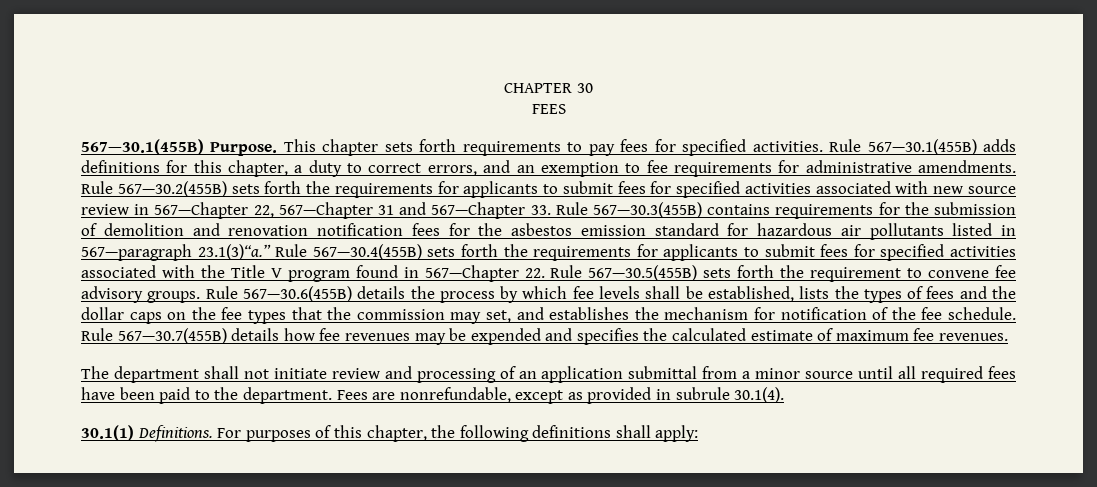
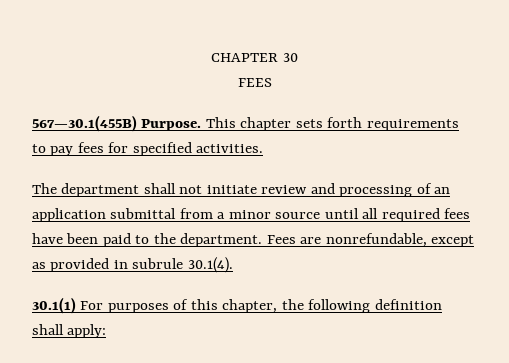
[829,139,1016,155] [81,160,1017,177] [81,181,1016,198] [81,202,1017,219] [81,223,1016,240] [81,244,1017,261] [81,265,1017,282] [81,286,1016,303] [81,307,1017,324] [81,328,1009,345] Rule 567—30.1(455B) adds definitions for this chapter, a duty to correct errors, and an exemption to fee requirements for administrative amendments. Rule 567—30.2(455B) sets forth the requirements for applicants to submit fees for specified activities associated with new source review in 567—Chapter 22, 567—Chapter 31 and 567—Chapter 33. Rule 567—30.3(455B) contains requirements for the submission of demolition and renovation notification fees for the asbestos emission standard for hazardous air pollutants listed in 567—paragraph 23.1(3)“a.” Rule 567—30.4(455B) sets forth the requirements for applicants to submit fees for specified activities associated with the Title V program found in 567—Chapter 22. Rule 567—30.5(455B) sets forth the requirement to convene fee advisory groups. Rule 567—30.6(455B) details the process by which fee levels shall be established, lists the types of fees and the dollar caps on the fee types that the commission may set, and establishes the mechanism for notification of the fee schedule. Rule 567—30.7(455B) details how fee revenues may be expended and specifies the calculated estimate of maximum fee revenues. -> (264, 148) none
[137,425,213,442] Definitions. -> (76, 305) none
[532,425,612,438] definitions -> [374,299,442,310] definition

